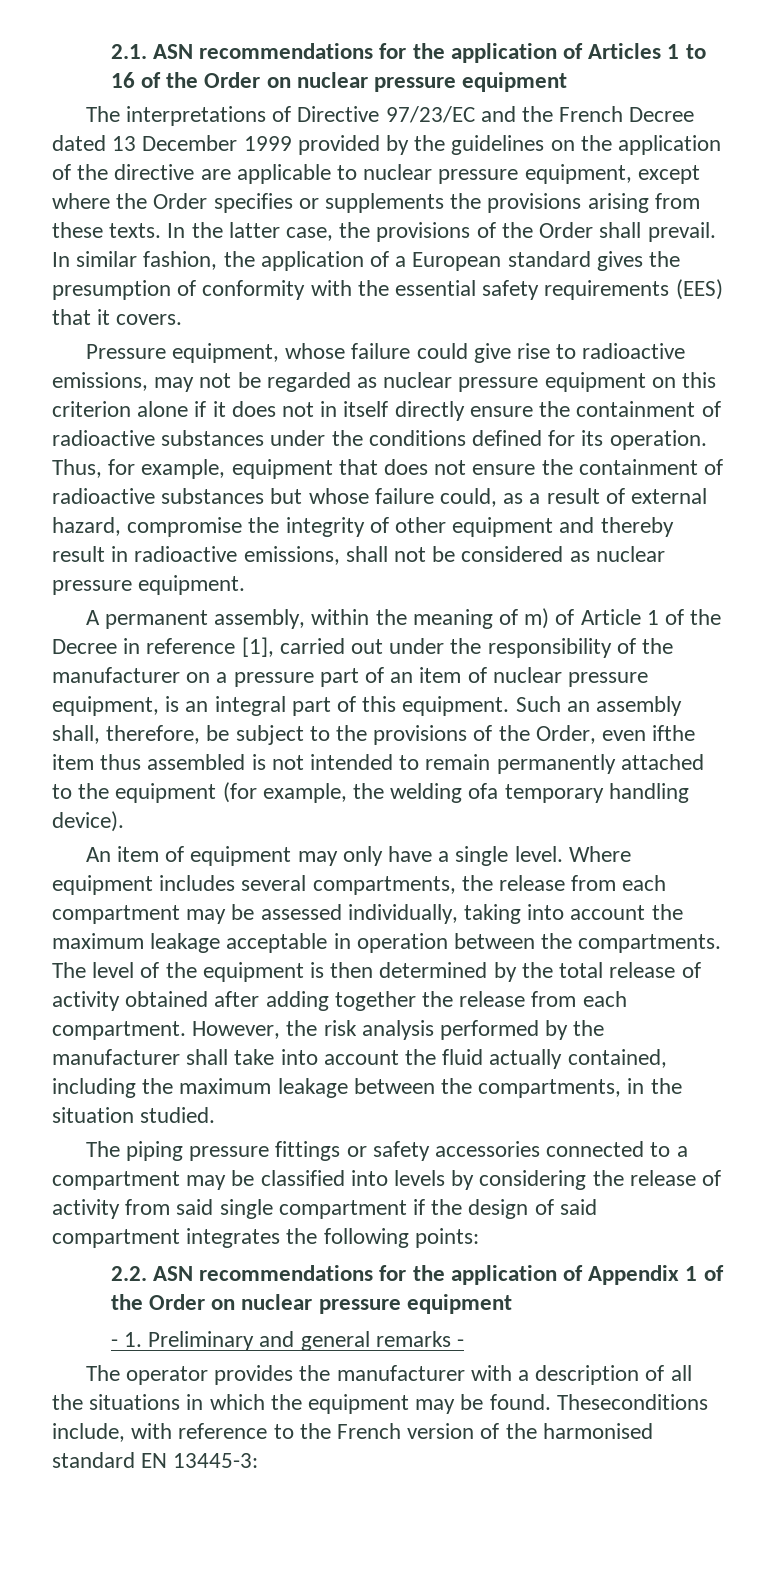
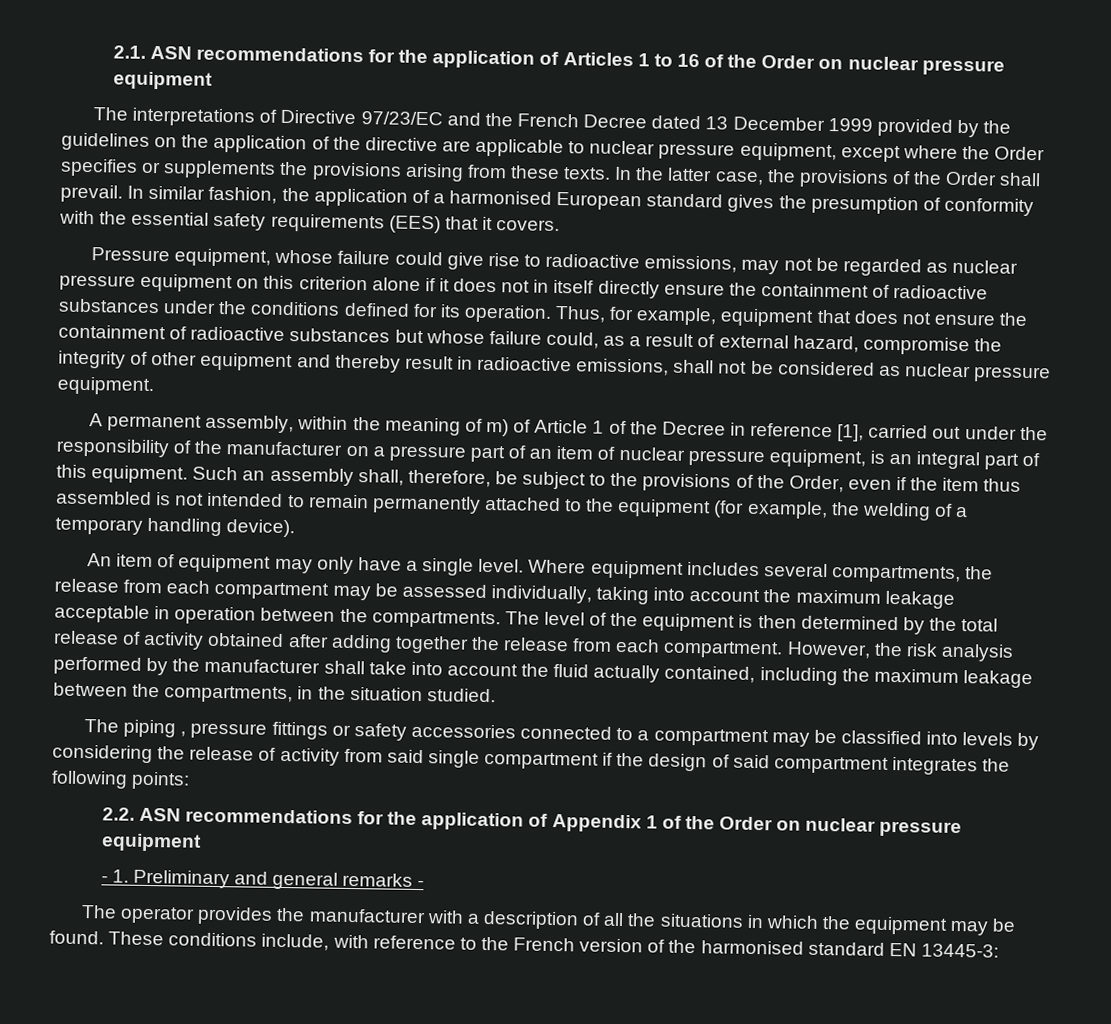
(407, 261) none -> [449,190,553,205] harmonised
[652,725,696,741] ifthe -> [896,477,939,491] if the
[468,783,499,799] ofa -> [933,503,969,518] of a
(183, 1151) none -> [180,731,187,737] ,
[556,1394,708,1410] Theseconditions -> [108,931,258,947] These conditions

